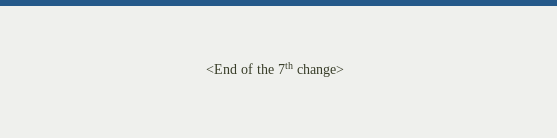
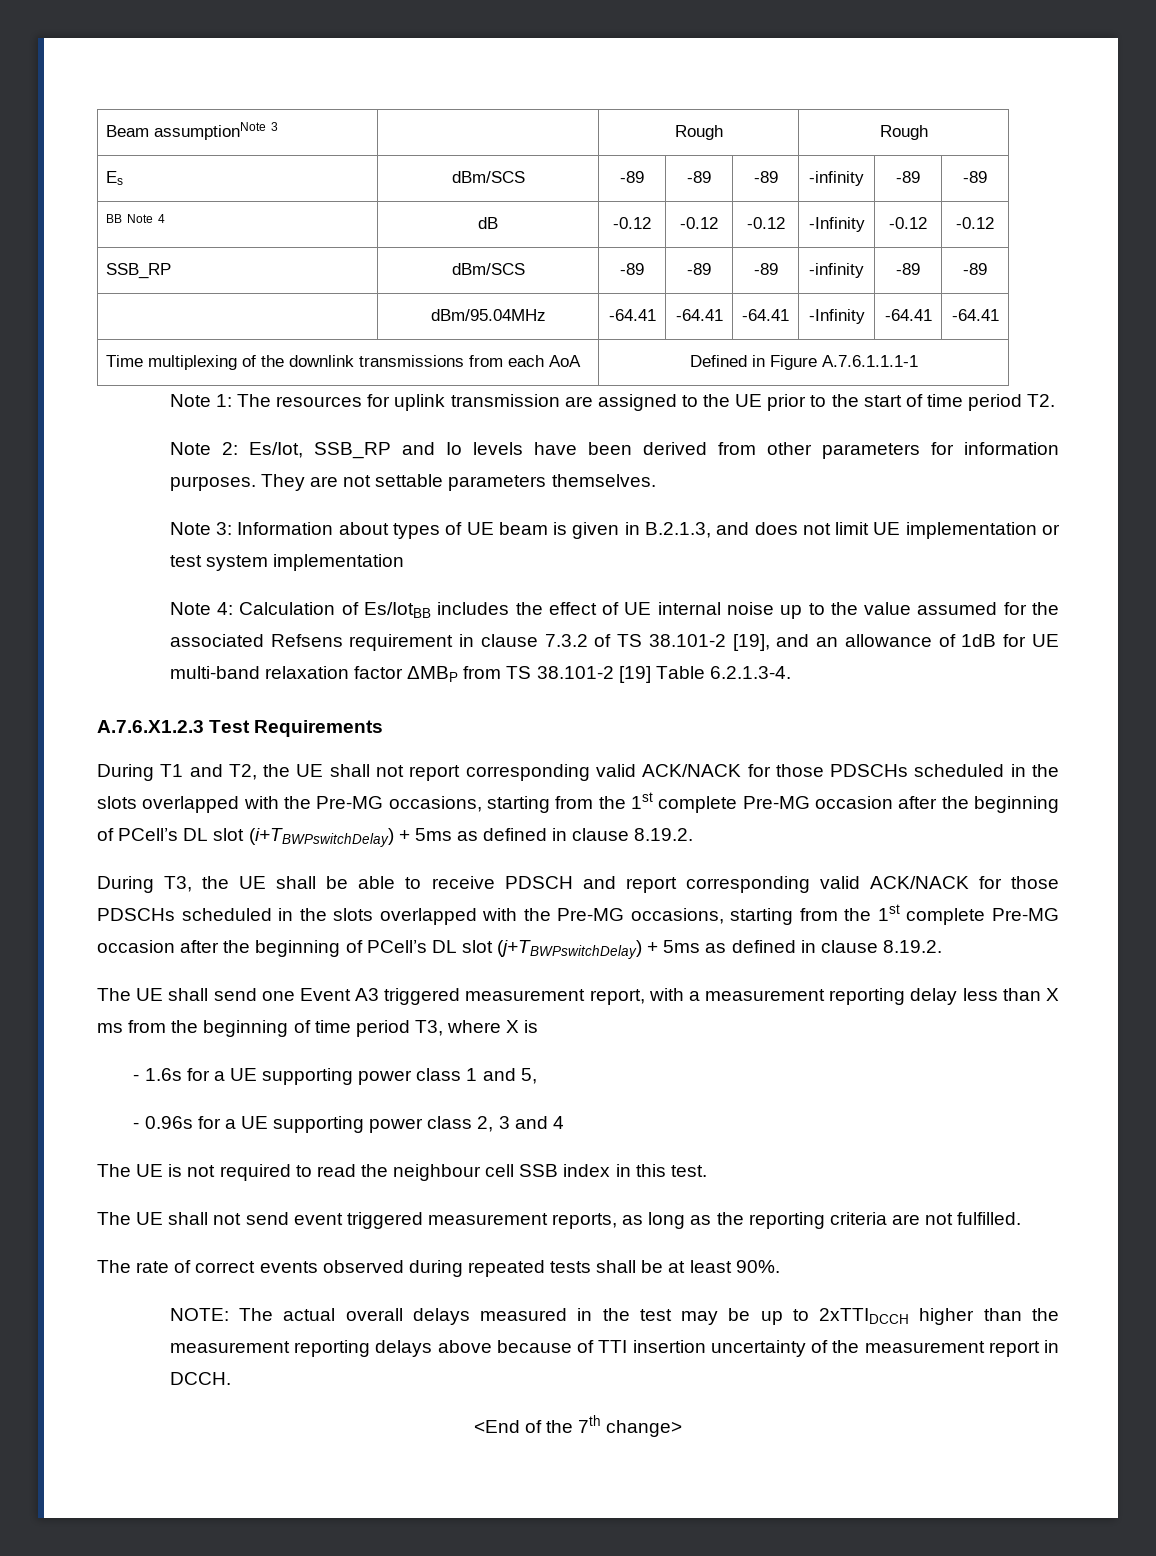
(206, 69) none -> [106,122,279,140] [674,125,723,140] [879,125,928,140] [106,171,124,185] [451,171,525,183] [620,171,644,183] [687,171,711,183] [753,171,778,183] [809,171,864,186] [896,171,920,183] [963,171,987,183] [106,214,166,223] [478,217,498,229] [613,217,651,229] [680,217,718,229] [746,217,785,229] [808,217,865,232] [889,217,927,229] [956,217,994,229] [106,263,172,279] [451,263,525,275] [620,263,644,275] [687,263,711,275] [753,263,778,275] [809,263,864,278] [896,263,920,275] [963,263,987,275] [430,309,546,321] [608,309,656,321] [675,309,723,321] [742,309,789,321] [808,309,865,324] [884,309,932,321] [951,309,999,321] [106,355,582,370] [689,355,918,370] [169,394,1056,411] [169,442,1059,459] [169,474,656,491] [169,522,1060,539] [169,554,405,571] [169,602,1059,619] [169,634,1059,651] [169,666,791,683] [97,720,384,737] [97,764,1059,781] [97,792,1060,813] [97,828,694,847] [97,876,1059,893] [97,904,1059,925] [97,940,942,959] [97,988,1059,1005] [97,1020,539,1037] [133,1068,537,1085] [133,1116,564,1133] [97,1164,707,1181] [97,1212,1022,1229] [97,1260,780,1277] [169,1308,1059,1325] [169,1340,1059,1357] [169,1372,231,1385] Beam assumptionNote 3 | | Rough | Rough // Es | dBm/SCS | -89 | -89 | -89 | -infinity | -89 | -89 // BB Note 4 | dB | -0.12 | -0.12 | -0.12 | -Infinity | -0.12 | -0.12 // SSB_RP | dBm/SCS | -89 | -89 | -89 | -infinity | -89 | -89 // | dBm/95.04MHz | -64.41 | -64.41 | -64.41 | -Infinity | -64.41 | -64.41 // Time multiplexing of the downlink transmissions from each AoA | Defined in Figure A.7.6.1.1.1-1 // Note 1: The resources for uplink transmission are assigned to the UE prior to the start of time period T2. // Note 2: Es/Iot, SSB_RP and Io levels have been derived from other parameters for information purposes. They are not settable parameters themselves. // Note 3: Information about types of UE beam is given in B.2.1.3, and does not limit UE implementation or test system implementation // Note 4: Calculation of Es/IotBB includes the effect of UE internal noise up to the value assumed for the associated Refsens requirement in clause 7.3.2 of TS 38.101-2 [19], and an allowance of 1dB for UE multi-band relaxation factor ΔMBP from TS 38.101-2 [19] Table 6.2.1.3-4. // A.7.6.X1.2.3 Test Requirements // During T1 and T2, the UE shall not report corresponding valid ACK/NACK for those PDSCHs scheduled in the slots overlapped with the Pre-MG occasions, starting from the 1st complete Pre-MG occasion after the beginning of PCell’s DL slot (i+TBWPswitchDelay) + 5ms as defined in clause 8.19.2. // During T3, the UE shall be able to receive PDSCH and report corresponding valid ACK/NACK for those PDSCHs scheduled in the slots overlapped with the Pre-MG occasions, starting from the 1st complete Pre-MG occasion after the beginning of PCell’s DL slot (j+TBWPswitchDelay) + 5ms as defined in clause 8.19.2. // The UE shall send one Event A3 triggered measurement report, with a measurement reporting delay less than X ms from the beginning of time period T3, where X is // - 1.6s for a UE supporting power class 1 and 5, // - 0.96s for a UE supporting power class 2, 3 and 4 // The UE is not required to read the neighbour cell SSB index in this test. // The UE shall not send event triggered measurement reports, as long as the reporting criteria are not fulfilled. // The rate of correct events observed during repeated tests shall be at least 90%. // NOTE: The actual overall delays measured in the test may be up to 2xTTIDCCH higher than the measurement reporting delays above because of TTI insertion uncertainty of the measurement report in DCCH. //

